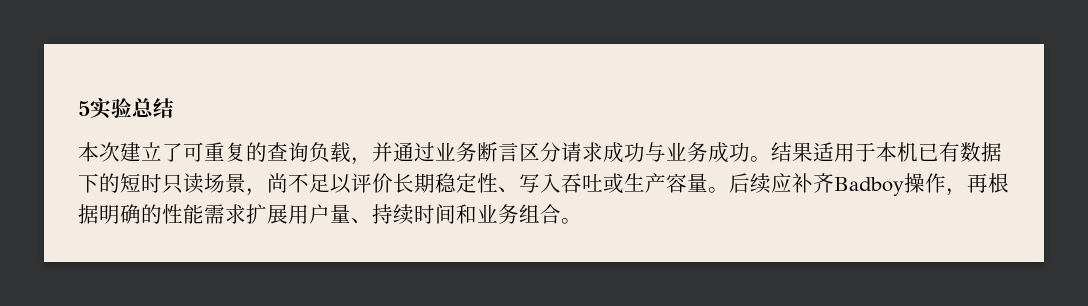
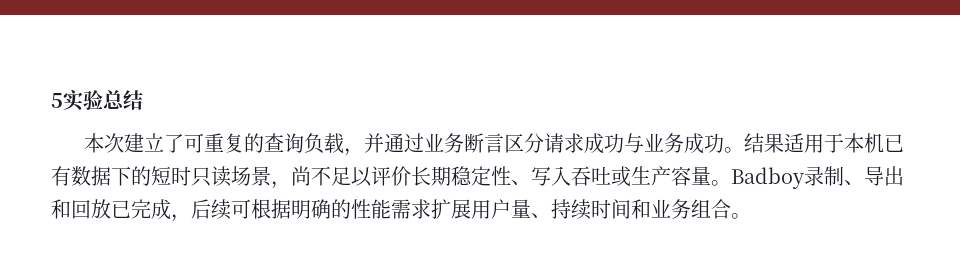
[729,173,988,196] 后续应补齐Badboy操作，再 -> [731,166,904,189] [51,199,251,222] Badboy录制、导出和回放已完成，后续可

